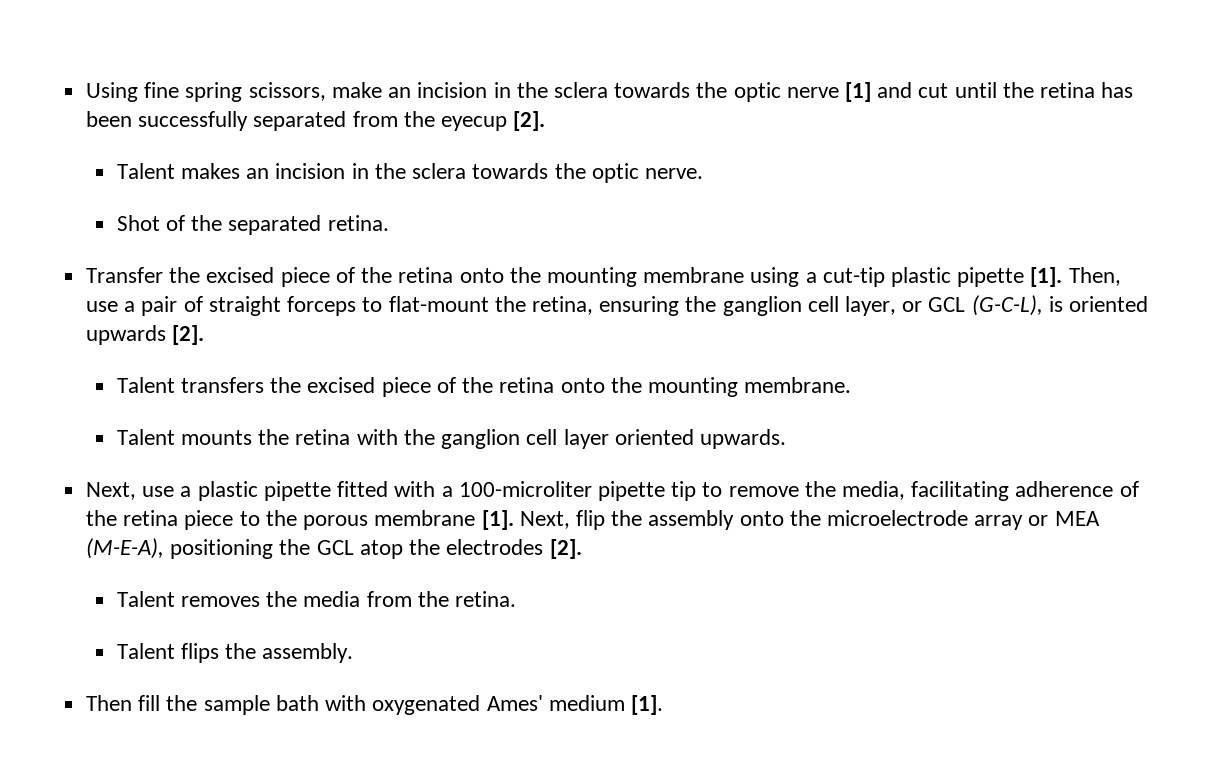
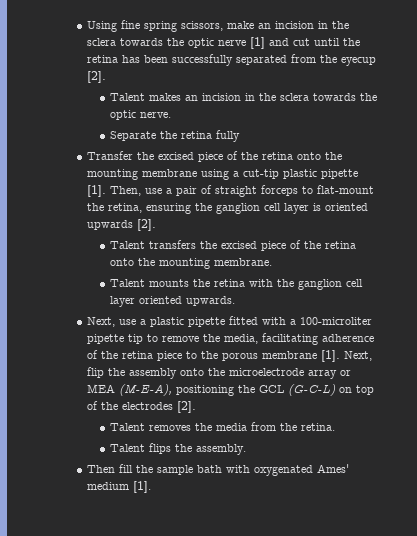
[116,215,389,235] Shot of the separated retina. -> [109,130,240,142] Separate the retina fully
[845,295,1043,316] layer, or GCL (G-C-L), -> [284,203,310,214] layer
[359,540,403,559] atop -> [288,384,375,396] [87,401,99,410] (G-C-L) on top of

